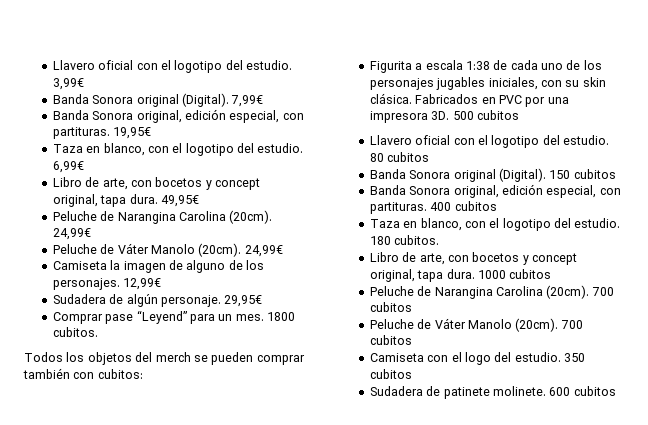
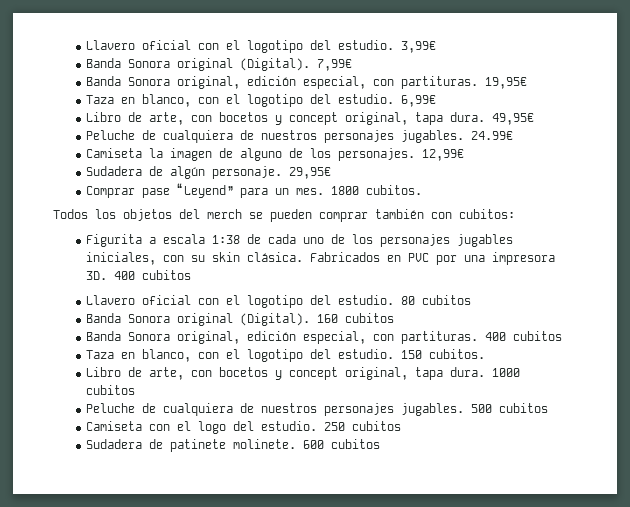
[117,210,273,224] [52,228,91,240] [52,243,283,257] Narangina Carolina (20cm). 24,99€ // Peluche de Váter Manolo (20cm). 24,99€ -> [163,130,514,143] cualquiera de nuestros personajes jugables. 24.99€
[452,111,474,120] 500 -> [114,271,136,280] 400
[549,170,571,179] 150 -> [317,314,339,323] 160
[369,236,391,245] 180 -> [401,350,423,359] 150
[434,285,614,299] [369,302,412,312] [369,318,583,332] Narangina Carolina (20cm). 700 cubitos // Peluche de Váter Manolo (20cm). 700 -> [163,403,493,416] cualquiera de nuestros personajes jugables. 500
[564,353,586,362] 350 -> [324,422,346,431] 250

